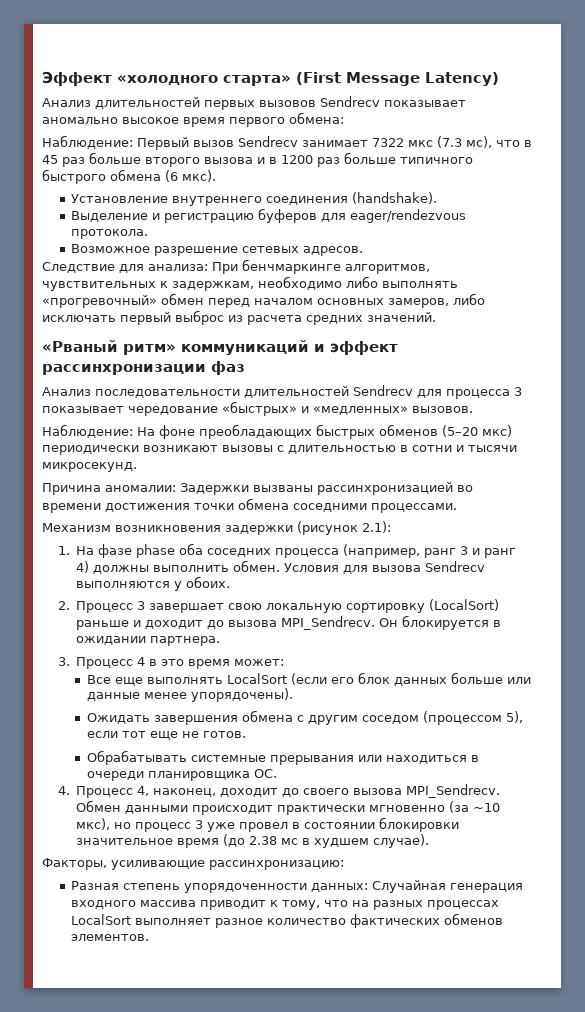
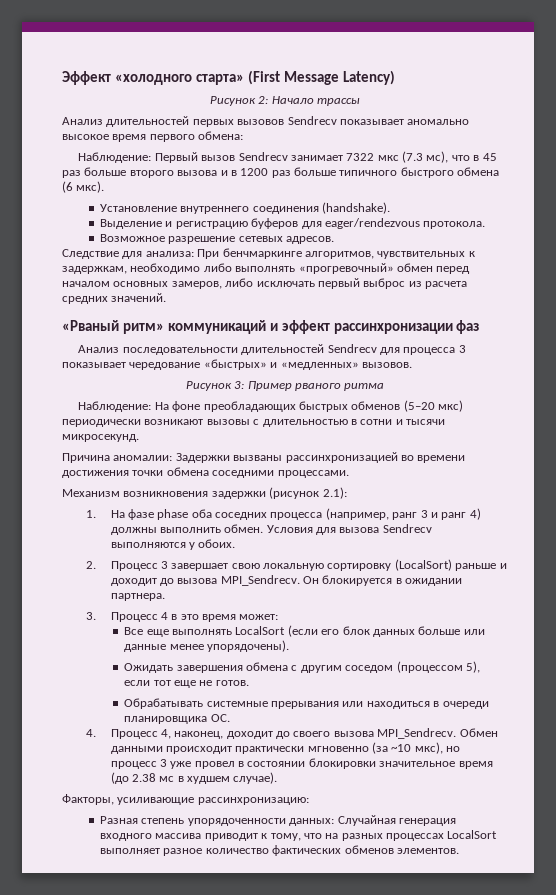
(499, 79) none -> [209,96,361,106] // Рисунок 2: Начало трассы
(473, 409) none -> [185,381,385,391] // Рисунок 3: Пример рваного ритма

